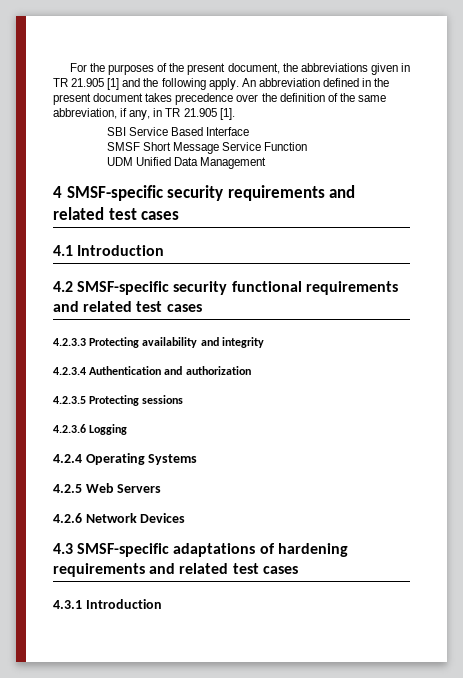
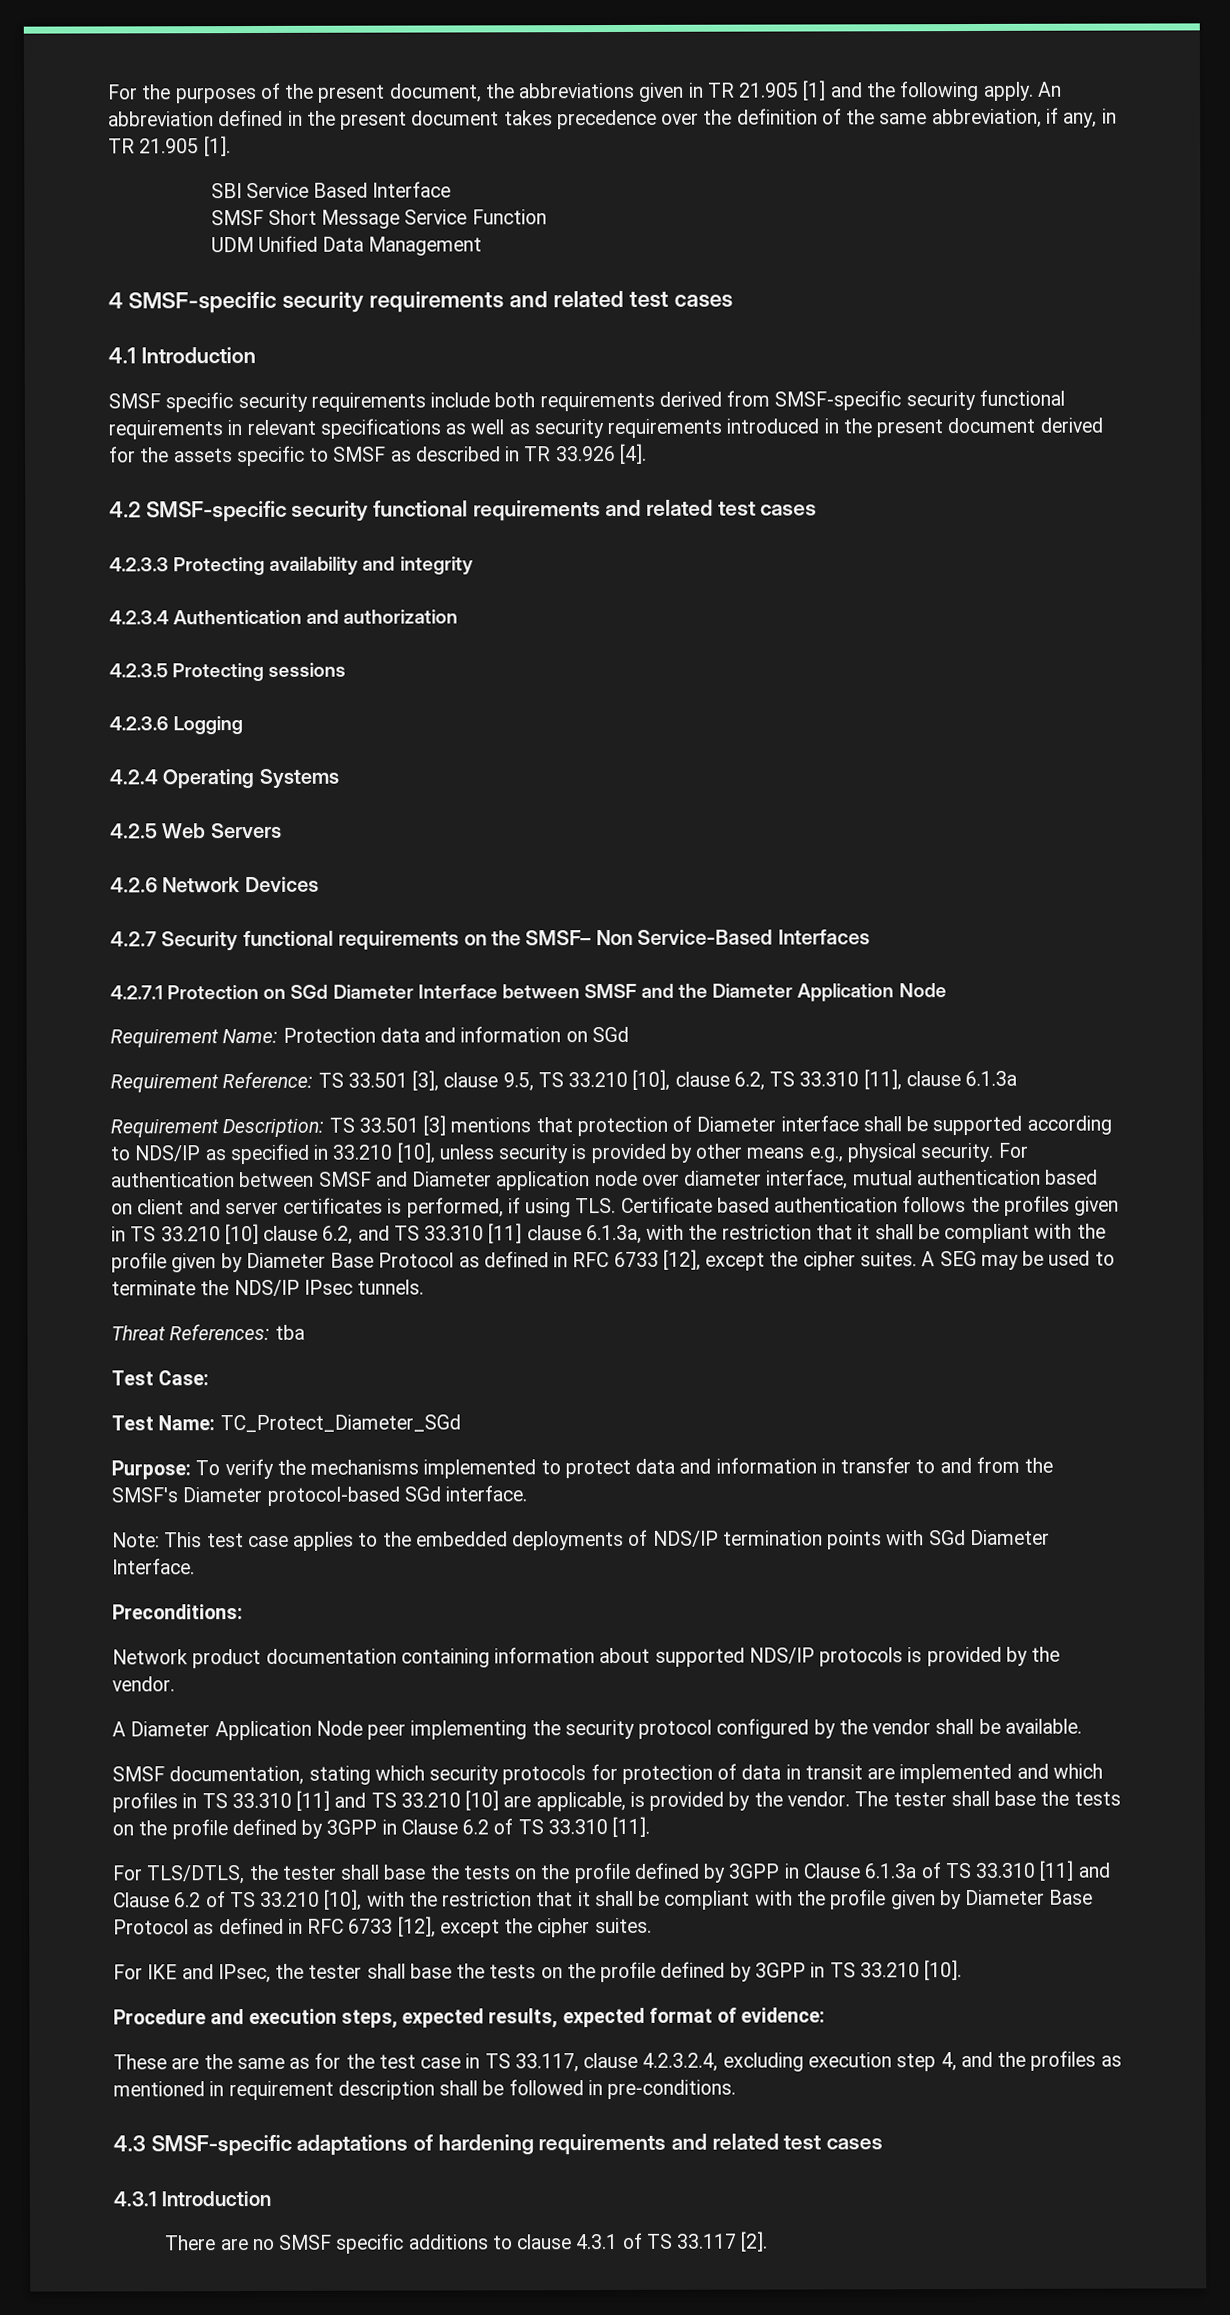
(165, 250) none -> [108,389,1065,413] [108,417,1103,440] [109,443,647,467] // SMSF specific security requirements include both requirements derived from SMSF-specific security functional requirements in relevant specifications as well as security requirements introduced in the present document derived for the assets specific to SMSF as described in TR 33.926 [4].
(186, 518) none -> [110,929,870,952] [110,983,947,1002] [110,1026,629,1048] [110,1069,1018,1093] [110,1115,1112,1138] [110,1142,1029,1165] [111,1169,1099,1191] [111,1195,1120,1218] [111,1223,1106,1245] [111,1249,1115,1273] [111,1279,425,1297] [111,1323,305,1341] [111,1370,210,1386] [111,1414,461,1433] [111,1456,1054,1480] [111,1485,528,1506] [112,1529,1050,1551] [112,1558,195,1575] [112,1604,243,1620] [112,1646,1061,1669] [112,1676,175,1692] [112,1718,1082,1741] [112,1763,1103,1786] [112,1790,1121,1813] [112,1816,651,1840] [112,1860,1111,1885] [113,1889,1094,1911] [113,1916,652,1938] [113,1960,963,1984] [113,2007,826,2029] [113,2050,1122,2073] [113,2079,737,2101] // 4.2.7 Security functional requirements on the SMSF– Non Service-Based Interfaces // 4.2.7.1 Protection on SGd Diameter Interface between SMSF and the Diameter Application Node // Requirement Name: Protection data and information on SGd // Requirement Reference: TS 33.501 [3], clause 9.5, TS 33.210 [10], clause 6.2, TS 33.310 [11], clause 6.1.3a // Requirement Description: TS 33.501 [3] mentions that protection of Diameter interface shall be supported according to NDS/IP as specified in 33.210 [10], unless security is provided by other means e.g., physical security. For authentication between SMSF and Diameter application node over diameter interface, mutual authentication based on client and server certificates is performed, if using TLS. Certificate based authentication follows the profiles given in TS 33.210 [10] clause 6.2, and TS 33.310 [11] clause 6.1.3a, with the restriction that it shall be compliant with the profile given by Diameter Base Protocol as defined in RFC 6733 [12], except the cipher suites. A SEG may be used to terminate the NDS/IP IPsec tunnels. // Threat References: tba // Test Case: // Test Name: TC_Protect_Diameter_SGd // Purpose: To verify the mechanisms implemented to protect data and information in transfer to and from the SMSF's Diameter protocol-based SGd interface. // Note: This test case applies to the embedded deployments of NDS/IP termination points with SGd Diameter Interface. // Preconditions: // Network product documentation containing information about supported NDS/IP protocols is provided by the vendor. // A Diameter Application Node peer implementing the security protocol configured by the vendor shall be available. // SMSF documentation, stating which security protocols for protection of data in transit are implemented and which profiles in TS 33.310 [11] and TS 33.210 [10] are applicable, is provided by the vendor. The tester shall base the tests on the profile defined by 3GPP in Clause 6.2 of TS 33.310 [11]. // For TLS/DTLS, the tester shall base the tests on the profile defined by 3GPP in Clause 6.1.3a of TS 33.310 [11] and Clause 6.2 of TS 33.210 [10], with the restriction that it shall be compliant with the profile given by Diameter Base Protocol as defined in RFC 6733 [12], except the cipher suites. // For IKE and IPsec, the tester shall base the tests on the profile defined by 3GPP in TS 33.210 [10]. // Procedure and execution steps, expected results, expected format of evidence: // These are the same as for the test case in TS 33.117, clause 4.2.3.2.4, excluding execution step 4, and the profiles as mentioned in requirement description shall be followed in pre-conditions.
(162, 604) none -> [165,2231,769,2254] // There are no SMSF specific additions to clause 4.3.1 of TS 33.117 [2].

